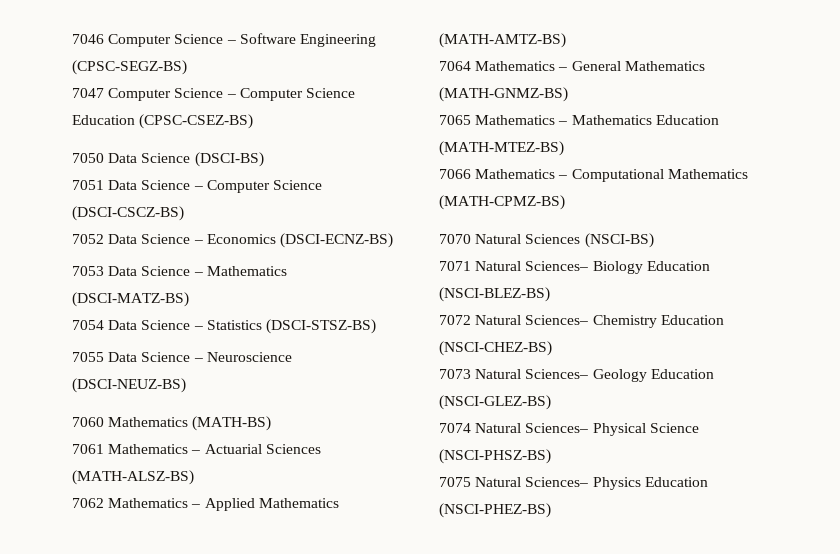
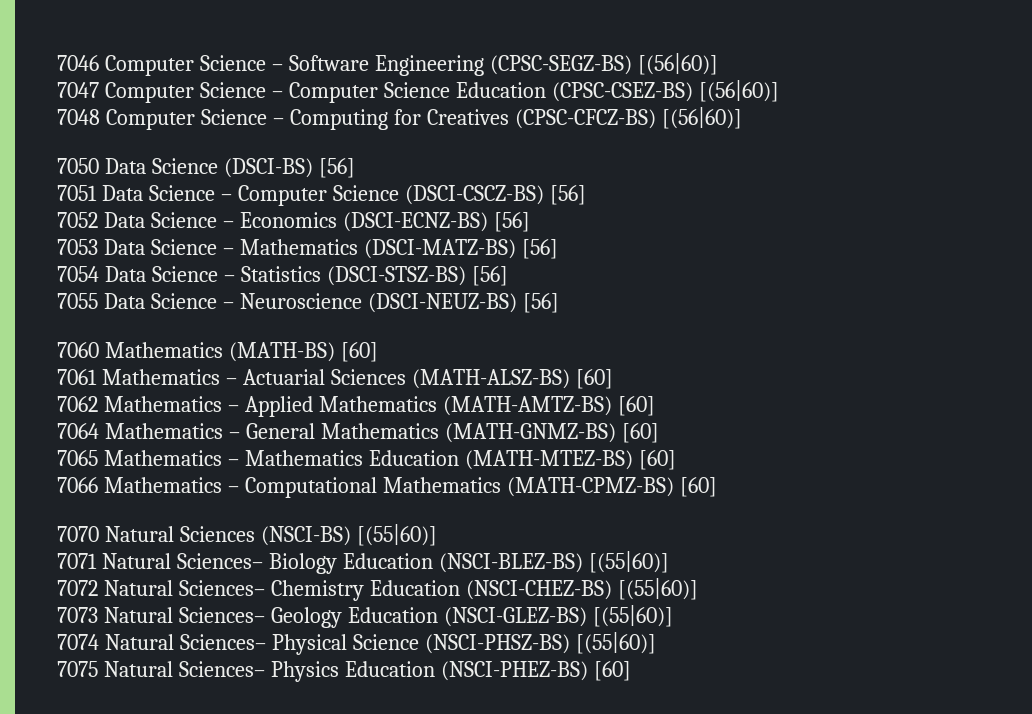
(187, 67) none -> [637,53,718,75] [(56|60)]
(254, 121) none -> [698,80,779,102] [57,107,742,130] [(56|60)] // 7048 Computer Science – Computing for Creatives (CPSC-CFCZ-BS) [(56|60)]
(264, 159) none -> [318,158,355,178] [56]
(184, 213) none -> [549,185,586,205] [56]
(393, 240) none -> [493,212,530,232] [56]
(189, 299) none -> [521,239,558,259] [56]
(376, 326) none -> [471,266,508,286] [56]
(186, 385) none -> [522,293,559,313] [56]
(272, 423) none -> [340,342,378,362] [60]
(194, 477) none -> [575,369,613,389] [60]
(566, 40) none -> [617,396,655,416] [60]
(568, 94) none -> [621,423,659,443] [60]
(564, 148) none -> [638,450,676,470] [60]
(565, 202) none -> [679,477,717,497] [60]
(654, 240) none -> [356,524,437,546] [(55|60)]
(550, 294) none -> [588,551,669,573] [(55|60)]
(552, 348) none -> [617,578,698,600] [(55|60)]
(551, 402) none -> [592,605,673,627] [(55|60)]
(551, 456) none -> [575,632,656,654] [(55|60)]
(551, 510) none -> [593,661,631,681] [60]

